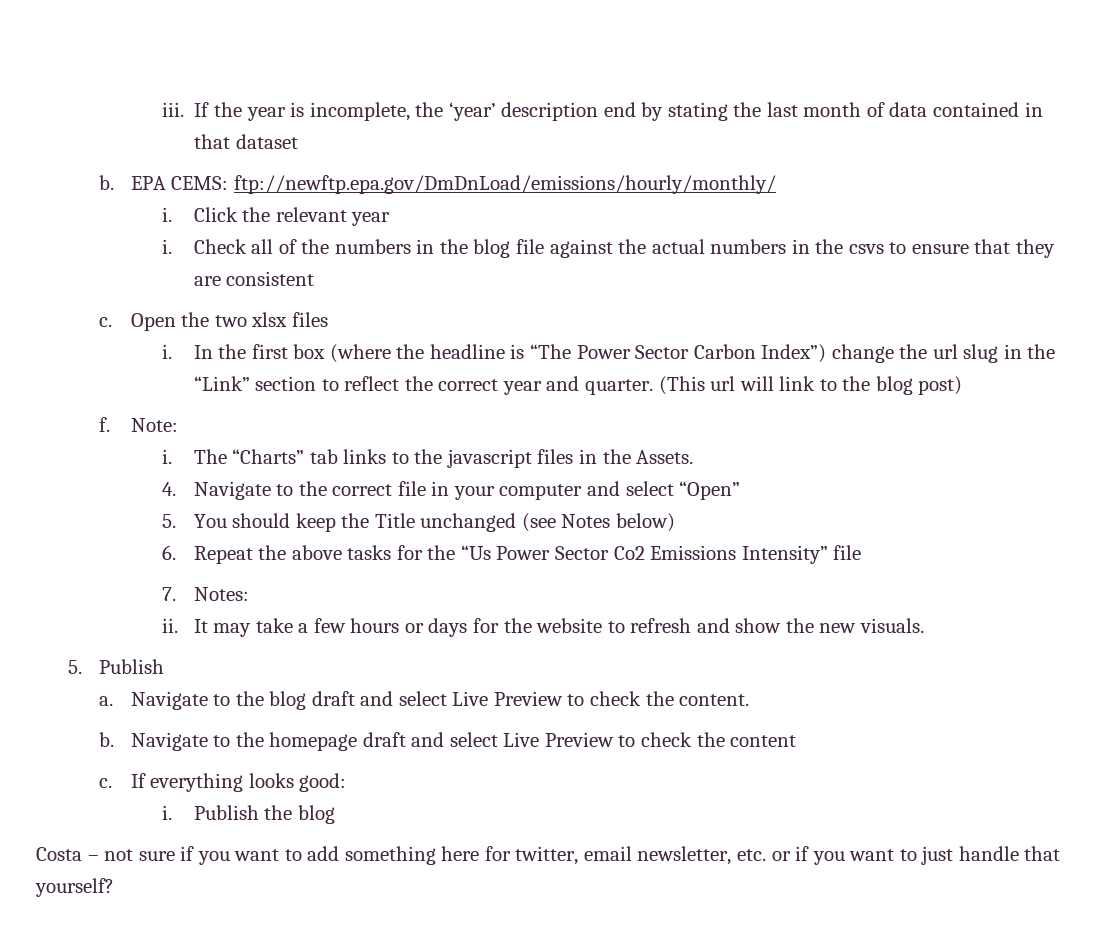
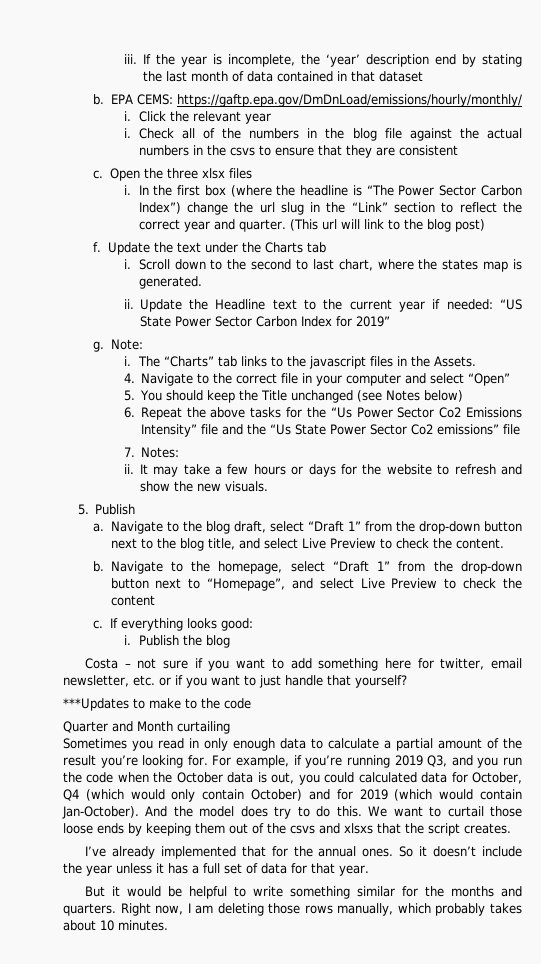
[233,175,776,194] ftp://newftp.epa.gov/DmDnLoad/emissions/hourly/monthly/ -> [176,94,522,107] https://gaftp.epa.gov/DmDnLoad/emissions/hourly/monthly/
[214,315,247,327] two -> [166,168,198,179] three
(111, 424) none -> [108,242,327,255] [123,259,523,272] [138,276,202,289] [123,299,522,312] [139,316,390,327] [93,341,105,352] Update the text under the Charts tab // i. Scroll down to the second to last chart, where the states map is generated. // ii. Update the Headline text to the current year if needed: “US State Power Sector Carbon Index for 2019” // g.
(862, 552) none -> [221,424,520,435] and the “Us State Power Sector Co2 emissions” file
[311,691,355,706] draft -> [233,521,522,534] [110,538,235,551] draft, select “Draft 1” from the drop-down button next to the blog title,
[269,732,406,751] homepage draft -> [218,561,522,574] [110,578,286,591] homepage, select “Draft 1” from the drop-down button next to “Homepage”,
(114, 887) none -> [63,698,251,711] [63,721,230,734] [63,738,522,751] [63,755,523,768] [63,772,522,785] [63,789,522,802] [62,806,522,819] [63,823,511,836] [85,846,522,859] [63,863,369,876] [85,886,522,899] [63,903,522,916] [63,920,168,931] // ***Updates to make to the code // Quarter and Month curtailing // Sometimes you read in only enough data to calculate a partial amount of the result you’re looking for. For example, if you’re running 2019 Q3, and you run the code when the October data is out, you could calculated data for October, Q4 (which would only contain October) and for 2019 (which would contain Jan-October). And the model does try to do this. We want to curtail those loose ends by keeping them out of the csvs and xlsxs that the script creates. // I’ve already implemented that for the annual ones. So it doesn’t include the year unless it has a full set of data for that year. // But it would be helpful to write something similar for the months and quarters. Right now, I am deleting those rows manually, which probably takes about 10 minutes.

